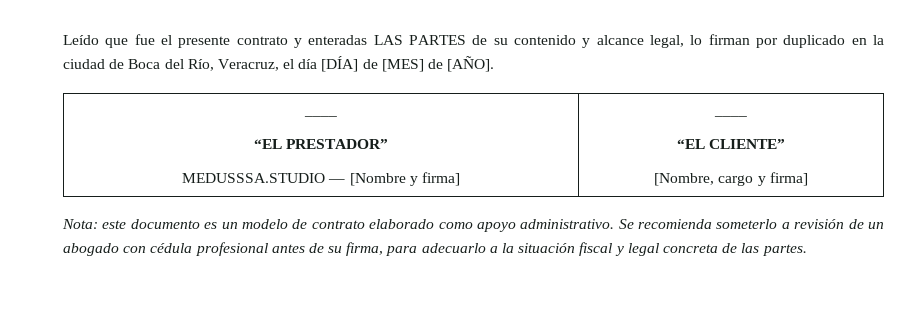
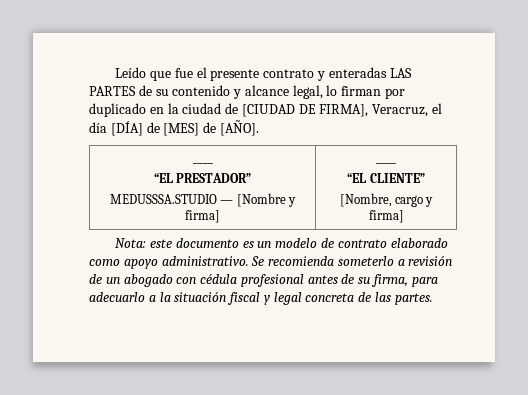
[128,59,214,71] Boca del Río, -> [241,104,369,117] [CIUDAD DE FIRMA],

